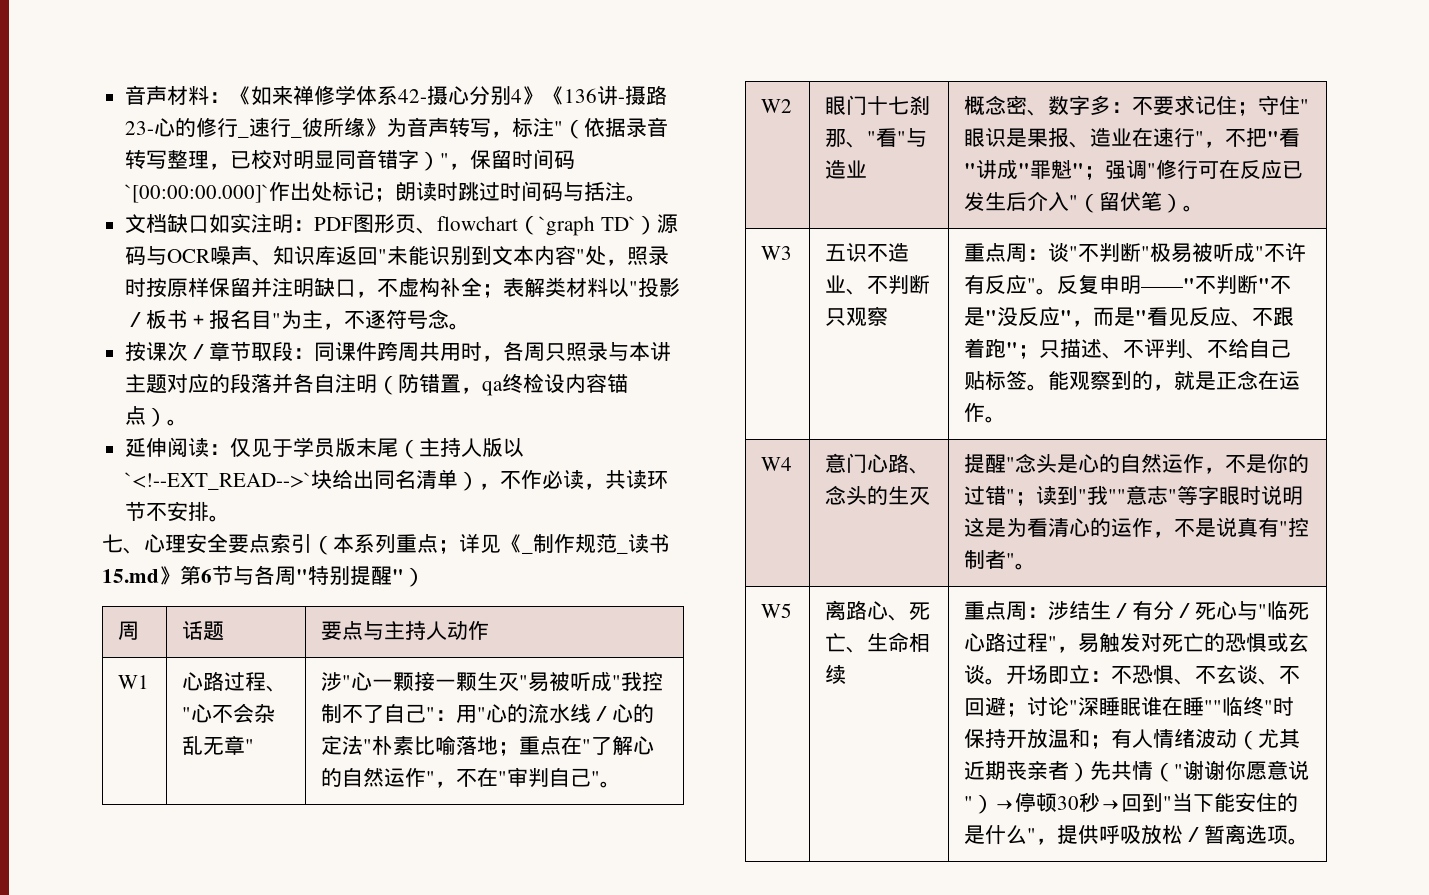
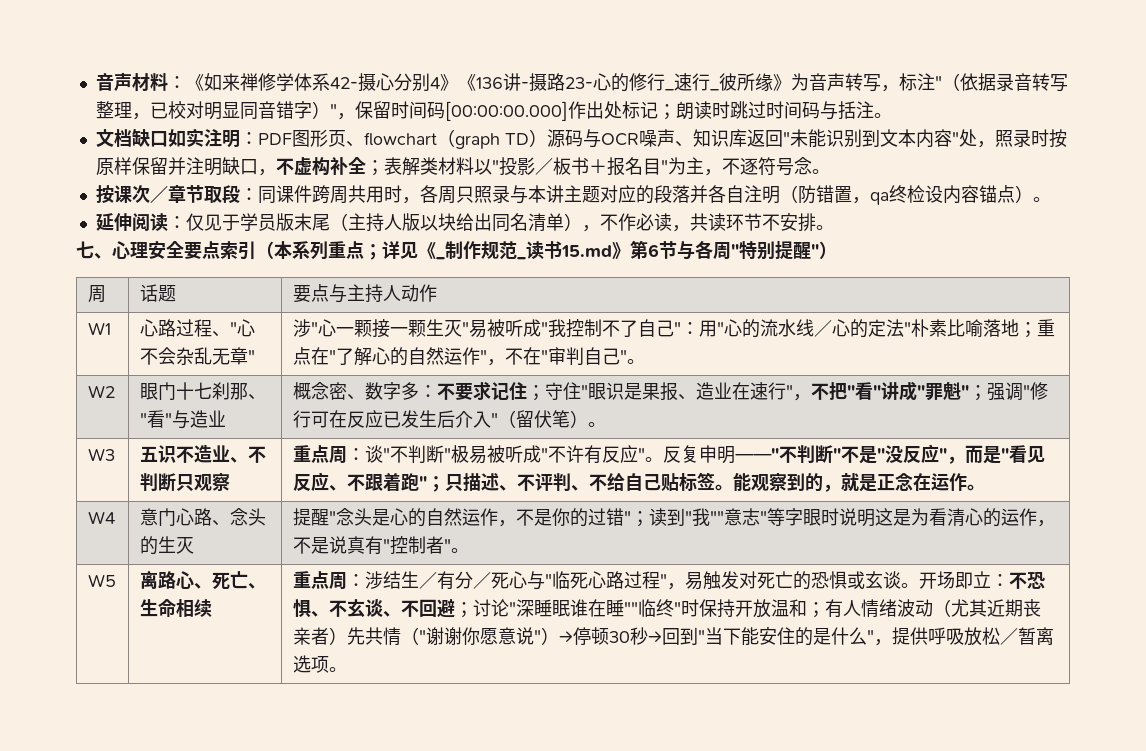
[125,184,270,203] `[00:00:00.000]` -> [444,101,568,121] [00:00:00.000]
[539,216,636,236] `graph TD` -> [454,133,529,149] graph TD
[125,472,312,490] `<!--EXT_READ-->` -> (438, 223) none

